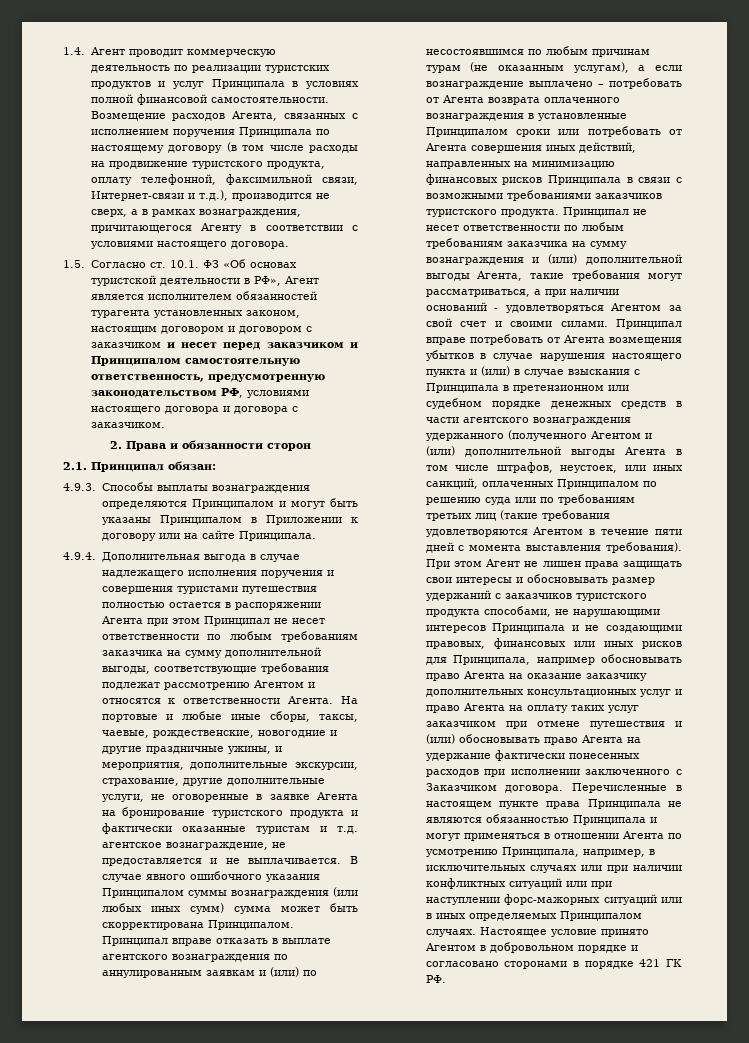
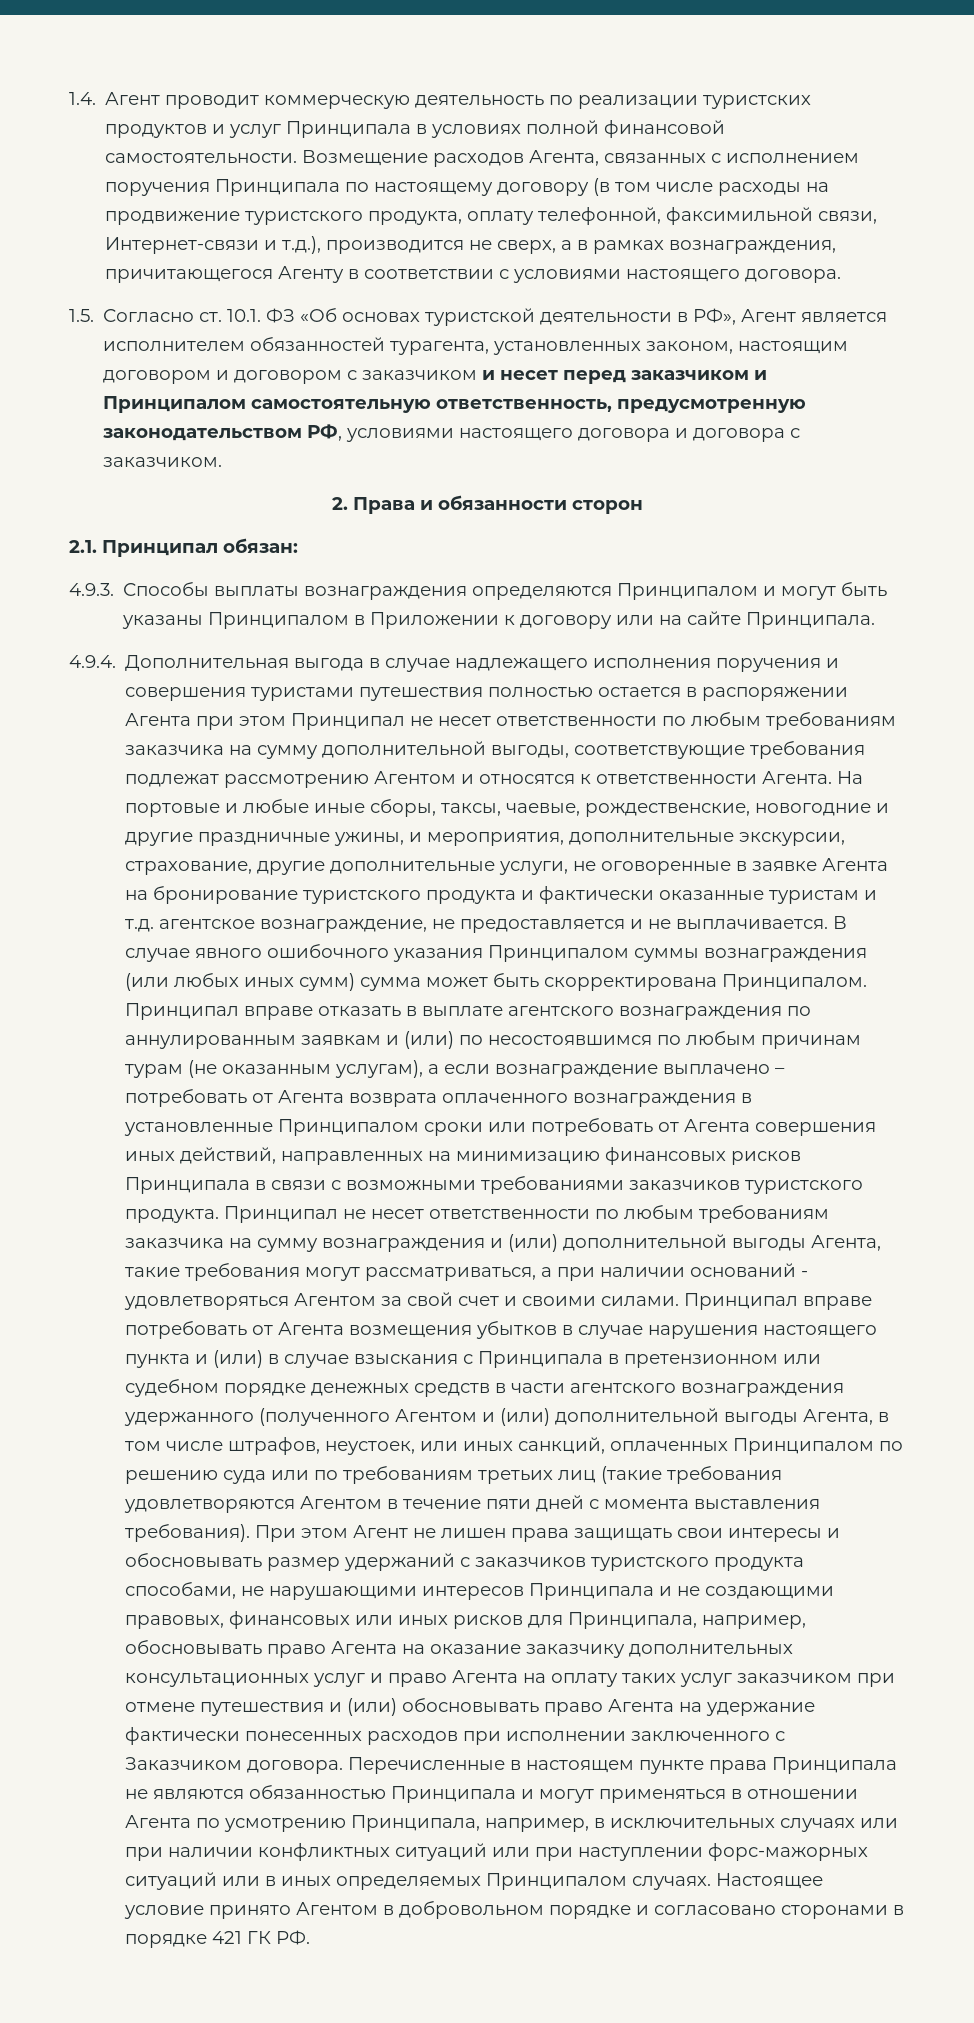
[90,310,150,318] турагента -> [390,341,490,355] турагента,
[624,447,666,455] Агента -> [803,1409,874,1425] Агента,
[536,657,595,665] например -> [702,1615,807,1629] например,

